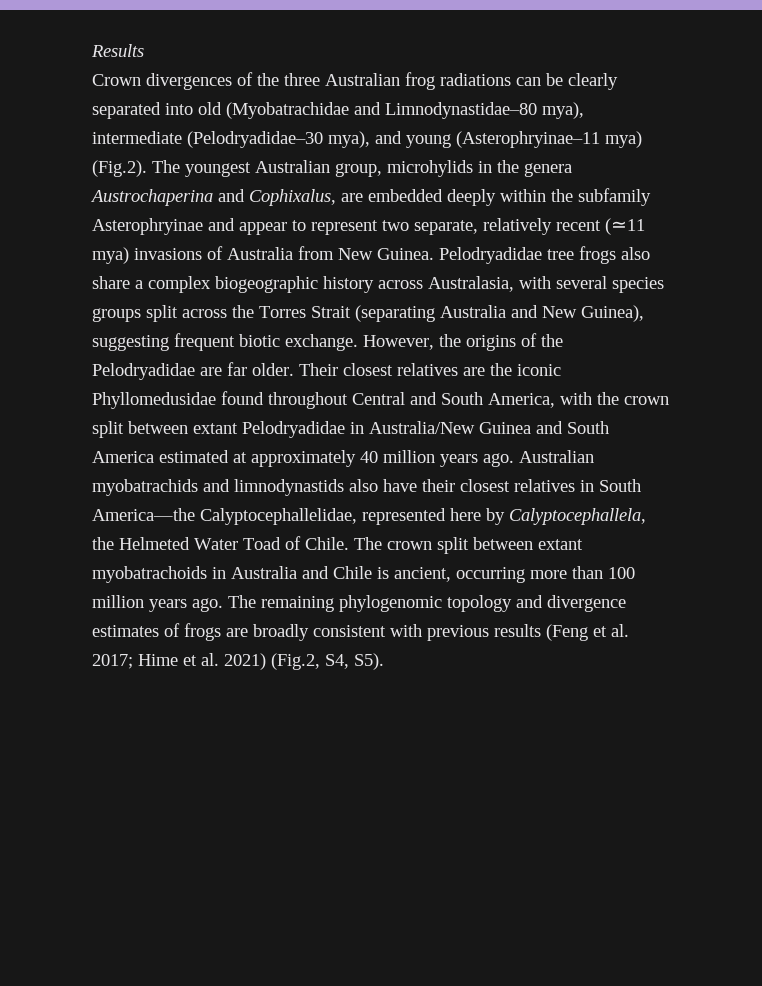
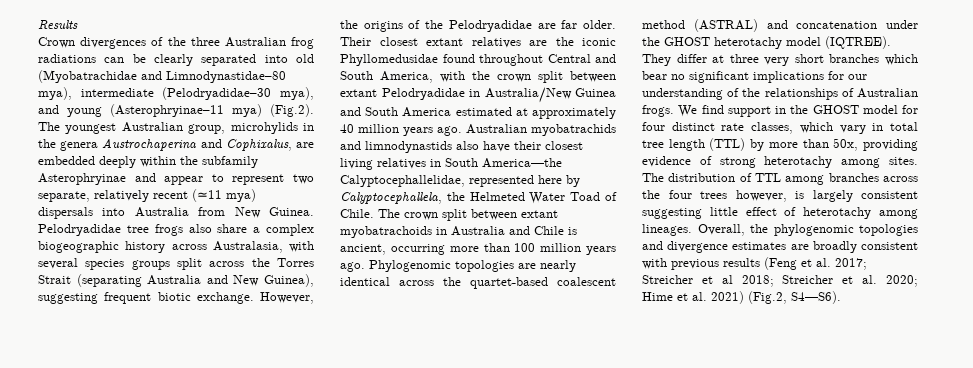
[134,246,223,260] invasions of -> [38,207,126,219] dispersals into
(393, 369) none -> [426,38,463,46] extant
(510, 485) none -> [340,158,373,170] living
[228,595,512,612] The remaining phylogenomic topology -> [369,260,576,272] [340,277,616,289] [642,19,918,32] [642,36,891,49] [642,54,918,66] [642,71,867,83] [642,88,918,100] [642,105,918,117] [642,122,918,134] [642,138,918,151] [642,156,918,168] [642,173,918,185] [642,190,918,202] [642,207,918,219] [642,224,918,236] Phylogenomic topologies are nearly identical across the quartet-based coalescent method (ASTRAL) and concatenation under the GHOST heterotachy model (IQTREE). They differ at three very short branches which bear no significant implications for our understanding of the relationships of Australian frogs. We find support in the GHOST model for four distinct rate classes, which vary in total tree length (TTL) by more than 50x, providing evidence of strong heterotachy among sites. The distribution of TTL among branches across the four trees however, is largely consistent suggesting little effect of heterotachy among lineages. Overall, the phylogenomic topologies
[164,623,221,641] of frogs -> (787, 246) none
(133, 661) none -> [642,275,918,287] Streicher et al 2018; Streicher et al. 2020;
[325,653,384,670] S4, S5). -> [791,291,841,304] S4—S6).

